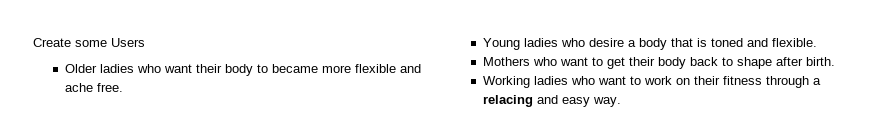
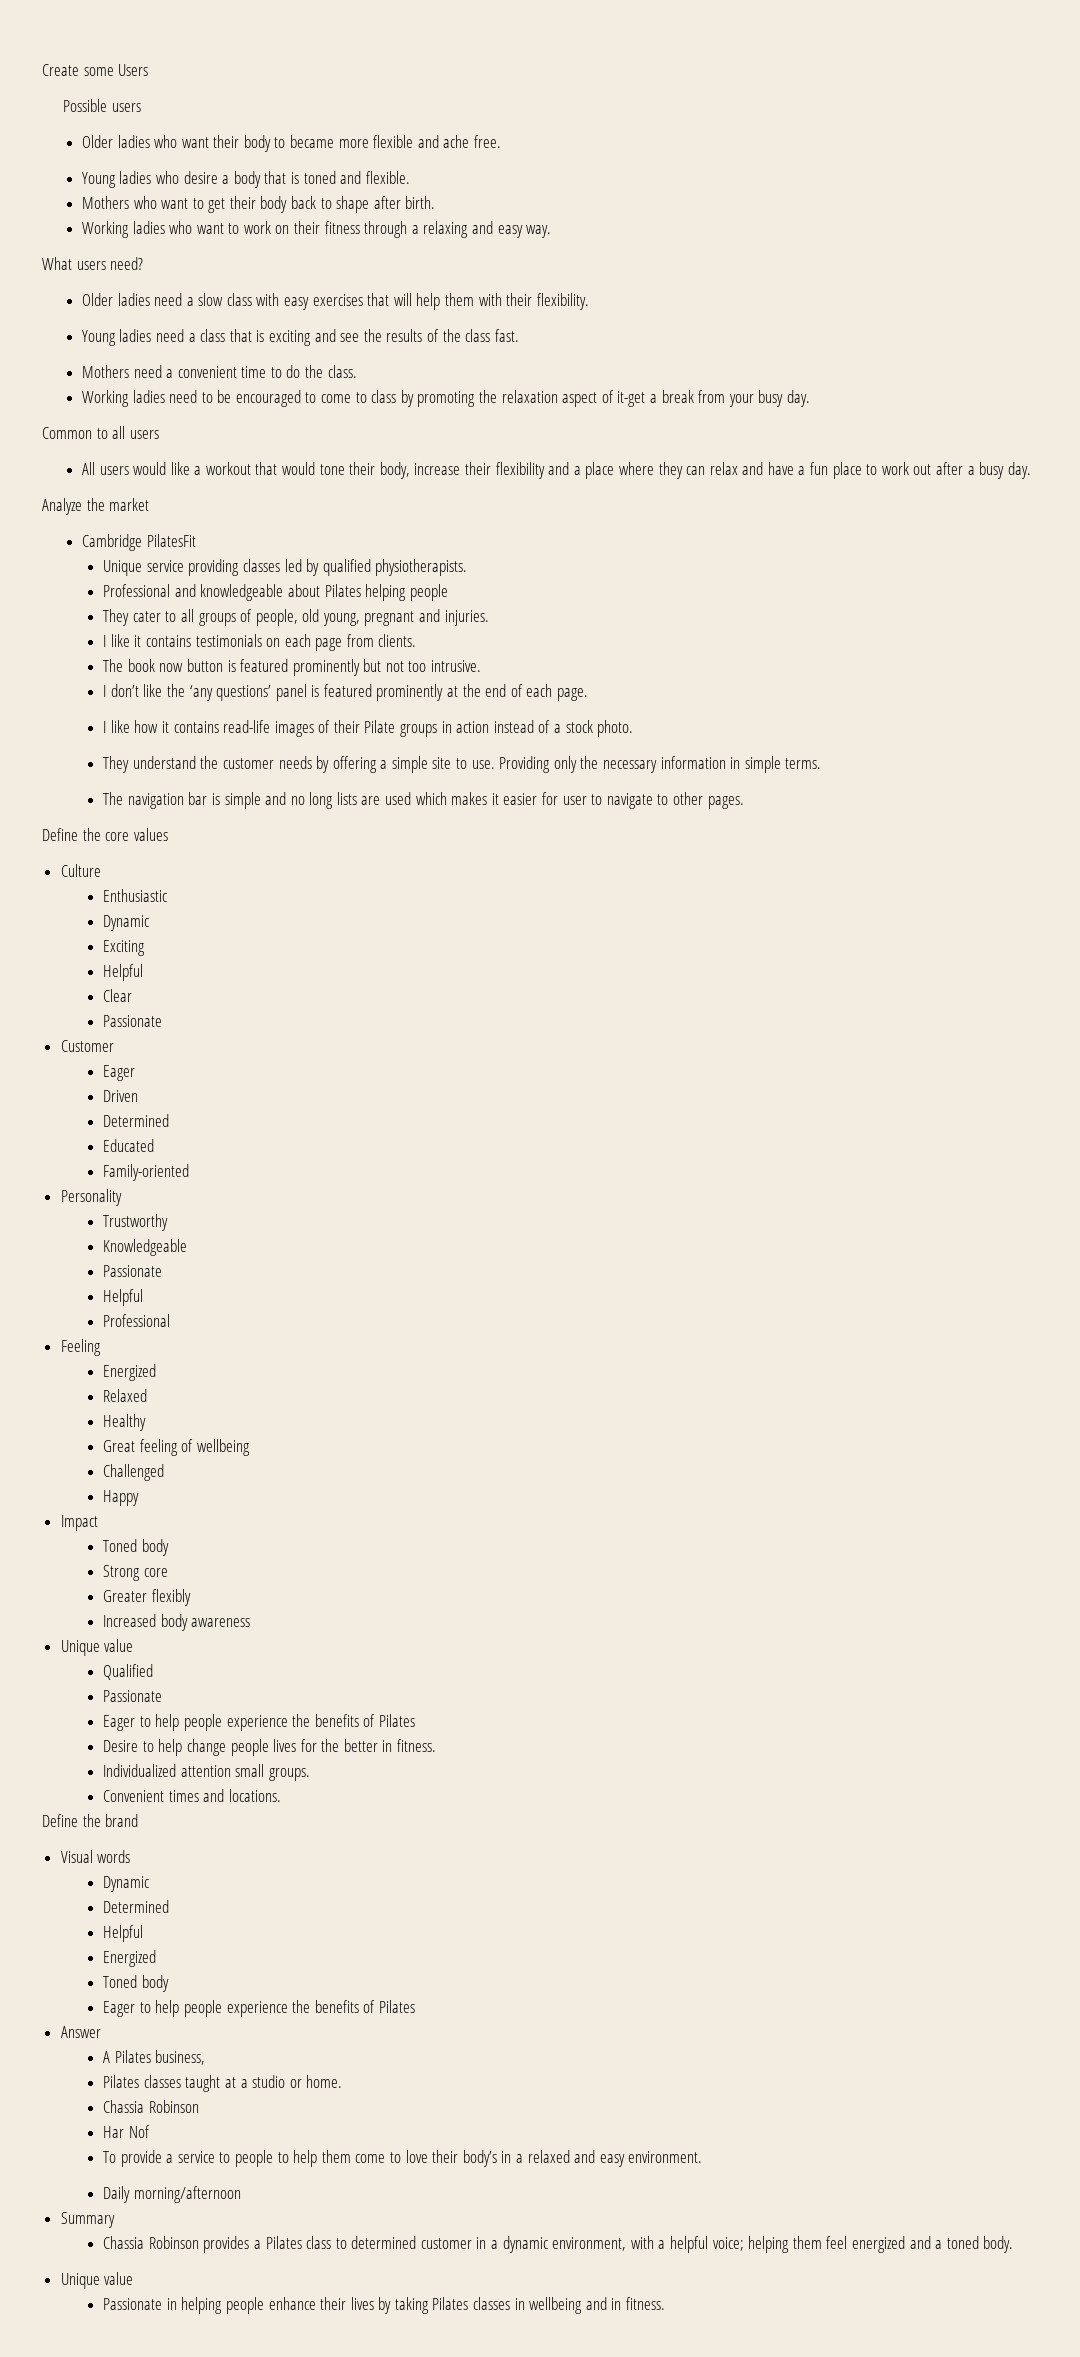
(145, 42) none -> [63,99,141,112] // Possible users
[482,95,533,107] relacing -> [423,221,469,238] relaxing
(621, 102) none -> [42,257,144,270] [81,293,589,310] [81,329,519,346] [81,365,357,378] [81,390,810,407] [42,426,159,439] [81,462,1031,479] [42,498,150,515] [81,534,196,551] [103,559,468,576] [103,584,448,601] [103,609,489,626] [103,634,417,651] [103,659,482,676] [103,684,588,701] [103,720,634,737] [103,756,822,773] [103,792,744,809] [42,828,168,841] [60,864,101,877] [103,889,168,902] [103,915,150,931] [103,940,146,956] [103,964,144,981] [103,989,133,1002] [103,1015,163,1027] [60,1040,114,1052] [103,1065,136,1081] [103,1090,139,1102] [103,1114,170,1127] [103,1139,155,1152] [103,1164,190,1181] [60,1189,122,1206] [103,1214,169,1231] [103,1239,188,1256] [103,1265,163,1277] [103,1289,144,1306] [103,1314,171,1327] [60,1339,101,1356] [103,1364,157,1381] [103,1389,148,1402] [103,1414,147,1431] [103,1439,250,1456] [103,1464,165,1481] [103,1490,140,1506] [60,1515,98,1531] [103,1539,169,1556] [103,1565,168,1581] [103,1589,191,1606] [103,1614,251,1631] [60,1639,134,1656] [103,1664,154,1680] [103,1690,163,1702] [103,1714,415,1731] [103,1739,437,1756] [103,1764,310,1781] [103,1789,281,1802] [42,1814,139,1827] [60,1850,131,1863] [103,1876,150,1892] [103,1900,170,1913] [103,1925,144,1942] [103,1950,157,1967] [103,1975,169,1992] [103,2000,415,2017] [60,2026,101,2038] [103,2050,206,2065] [103,2075,343,2092] [103,2100,199,2113] [103,2125,150,2138] [103,2150,703,2167] [103,2186,241,2203] [60,2212,115,2228] [103,2236,1014,2253] [60,2272,134,2289] [103,2297,665,2314] // What users need? // Older ladies need a slow class with easy exercises that will help them with their flexibility. // Young ladies need a class that is exciting and see the results of the class fast. // Mothers need a convenient time to do the class. // Working ladies need to be encouraged to come to class by promoting the relaxation aspect of it-get a break from your busy day. // Common to all users // All users would like a workout that would tone their body, increase their flexibility and a place where they can relax and have a fun place to work out after a busy day. // Analyze the market // Cambridge PilatesFit // Unique service providing classes led by qualified physiotherapists. // Professional and knowledgeable about Pilates helping people // They cater to all groups of people, old young, pregnant and injuries. // I like it contains testimonials on each page from clients. // The book now button is featured prominently but not too intrusive. // I don’t like the ‘any questions’ panel is featured prominently at the end of each page. // I like how it contains read-life images of their Pilate groups in action instead of a stock photo. // They understand the customer needs by offering a simple site to use. Providing only the necessary information in simple terms. // The navigation bar is simple and no long lists are used which makes it easier for user to navigate to other pages. // Define the core values // Culture // Enthusiastic // Dynamic // Exciting // Helpful // Clear // Passionate // Customer // Eager // Driven // Determined // Educated // Family-oriented // Personality // Trustworthy // Knowledgeable // Passionate // Helpful // Professional // Feeling // Energized // Relaxed // Healthy // Great feeling of wellbeing // Challenged // Happy // Impact // Toned body // Strong core // Greater flexibly // Increased body awareness // Unique value // Qualified // Passionate // Eager to help people experience the benefits of Pilates // Desire to help change people lives for the better in fitness. // Individualized attention small groups. // Convenient times and locations. // Define the brand // Visual words // Dynamic // Determined // Helpful // Energized // Toned body // Eager to help people experience the benefits of Pilates // Answer // A Pilates business, // Pilates classes taught at a studio or home. // Chassia Robinson // Har Nof // To provide a service to people to help them come to love their body’s in a relaxed and easy environment. // Daily morning/afternoon // Summary // Chassia Robinson provides a Pilates class to determined customer in a dynamic environment, with a helpful voice; helping them feel energized and a toned body. // Unique value // Passionate in helping people enhance their lives by taking Pilates classes in wellbeing and in fitness.

